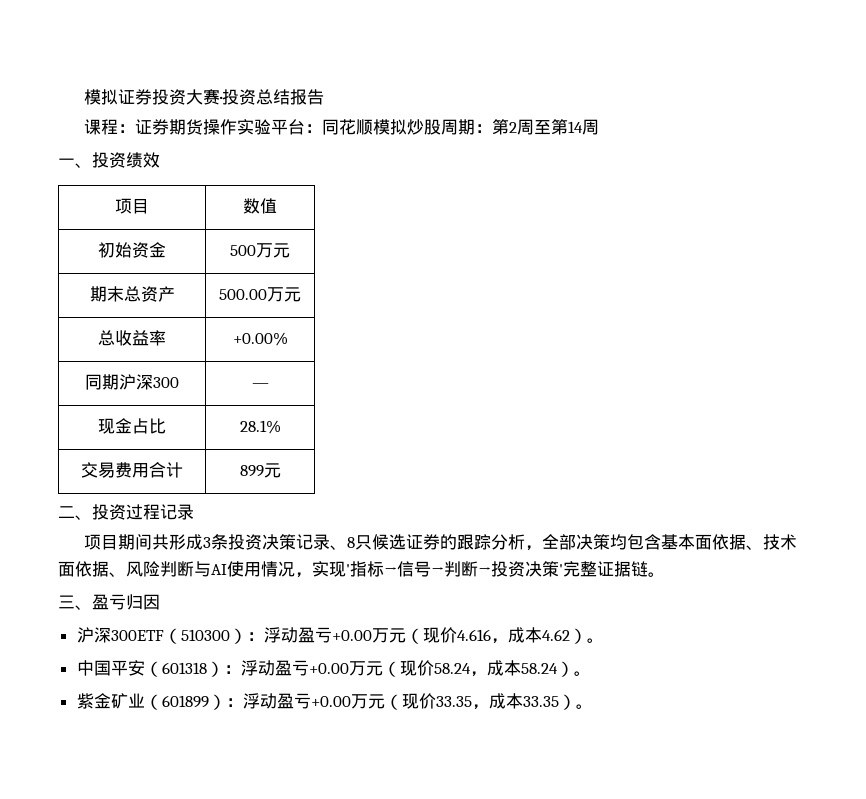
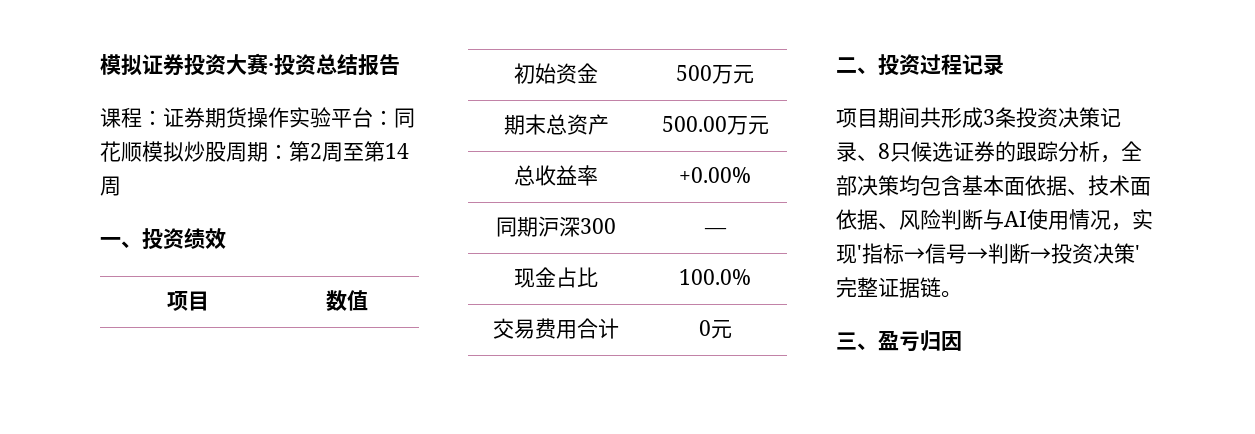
[239,420,281,434] 28.1% -> [679,269,751,285] 100.0%
[239,465,264,477] 899 -> [698,320,711,336] 0
[76,627,604,644] [76,660,591,677] [76,693,593,710] // 沪深300ETF（510300）：浮动盈亏+0.00万元（现价4.616，成本4.62）。 // 中国平安（601318）：浮动盈亏+0.00万元（现价58.24，成本58.24）。 // 紫金矿业（601899）：浮动盈亏+0.00万元（现价33.35，成本33.35）。 -> (962, 341) none

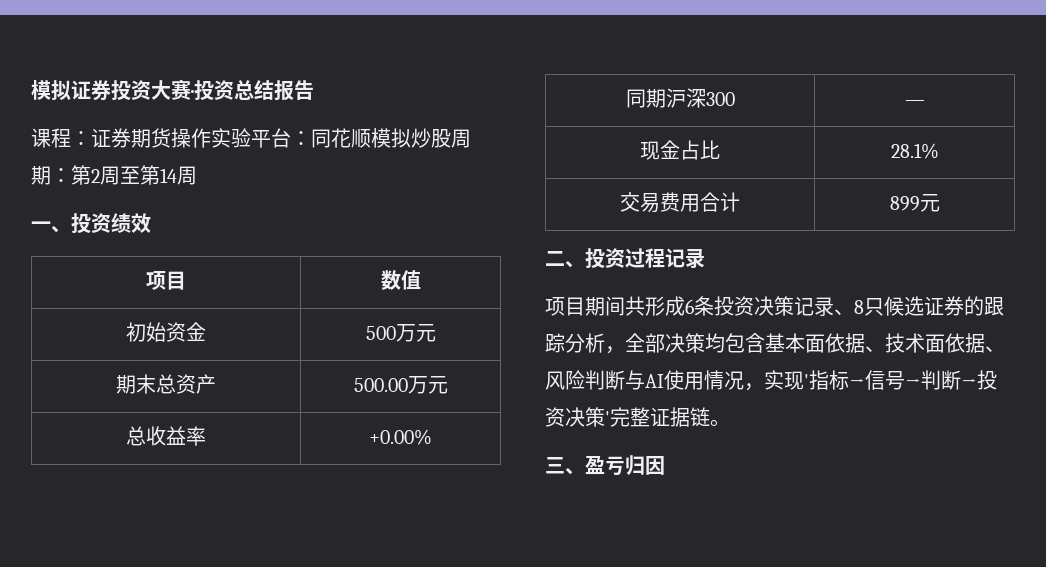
[679,269,751,285] 100.0% -> [890,143,939,159] 28.1%
[698,320,711,336] 0 -> [889,196,920,211] 899
[983,109,995,125] 3 -> [685,299,694,314] 6

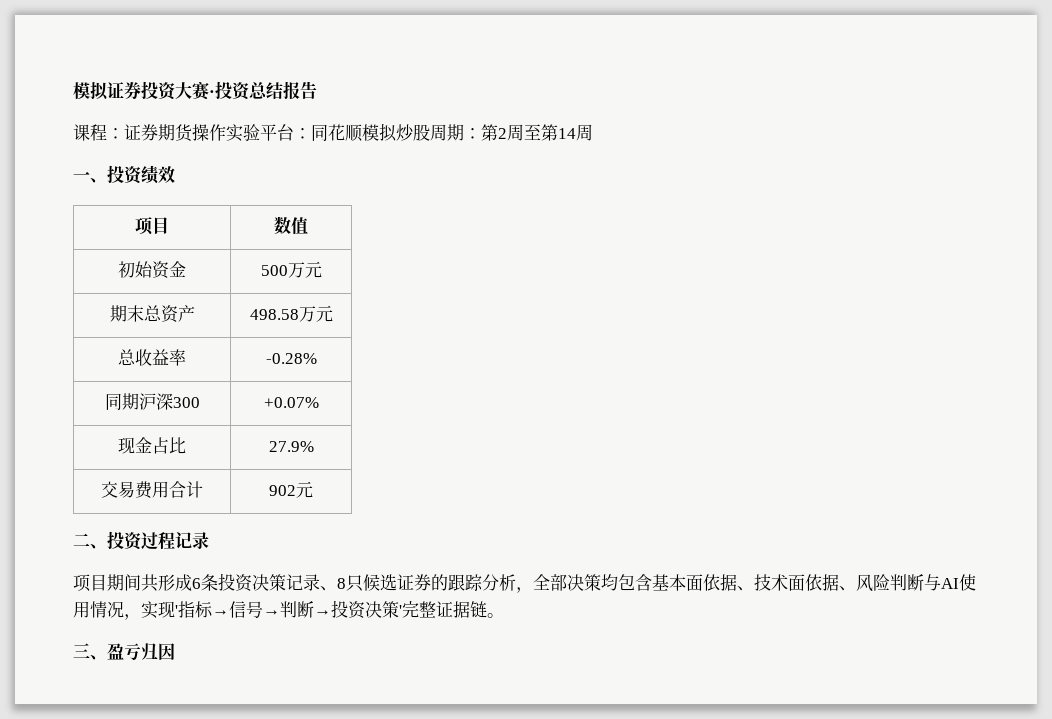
[353,378,408,392] 500.00 -> [249,309,299,320] 498.58
[369,429,432,445] +0.00% -> [265,353,317,364] -0.28%
[904,100,925,106] — -> [263,397,319,408] +0.07%
[890,143,939,159] 28.1% -> [268,441,314,452] 27.9%
[889,196,920,211] 899 -> [269,485,296,496] 902

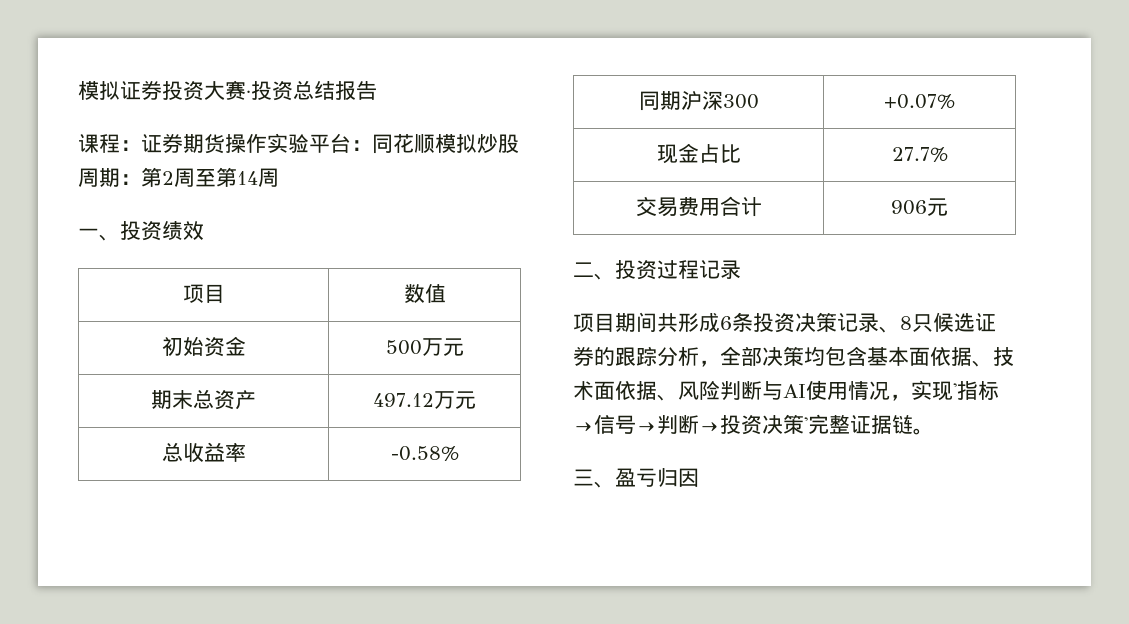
[249,309,299,320] 498.58 -> [373,393,434,407] 497.12
[265,353,317,364] -0.28% -> [390,446,459,461] -0.58%
[268,441,314,452] 27.9% -> [891,147,948,162] 27.7%
[269,485,296,496] 902 -> [891,200,927,215] 906

